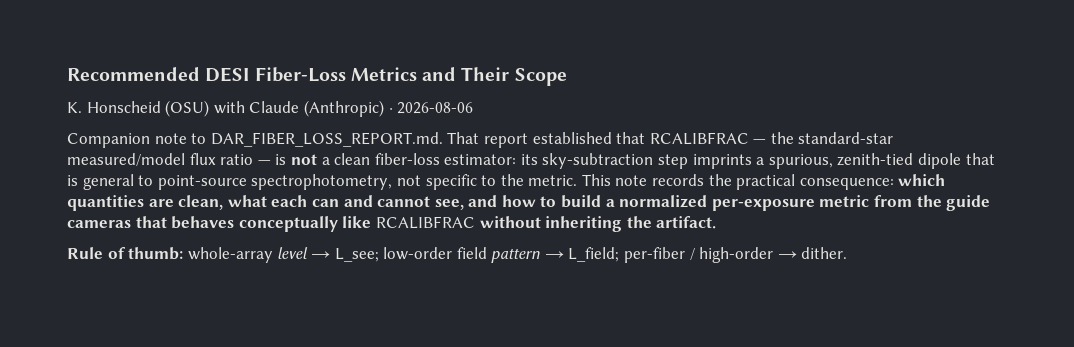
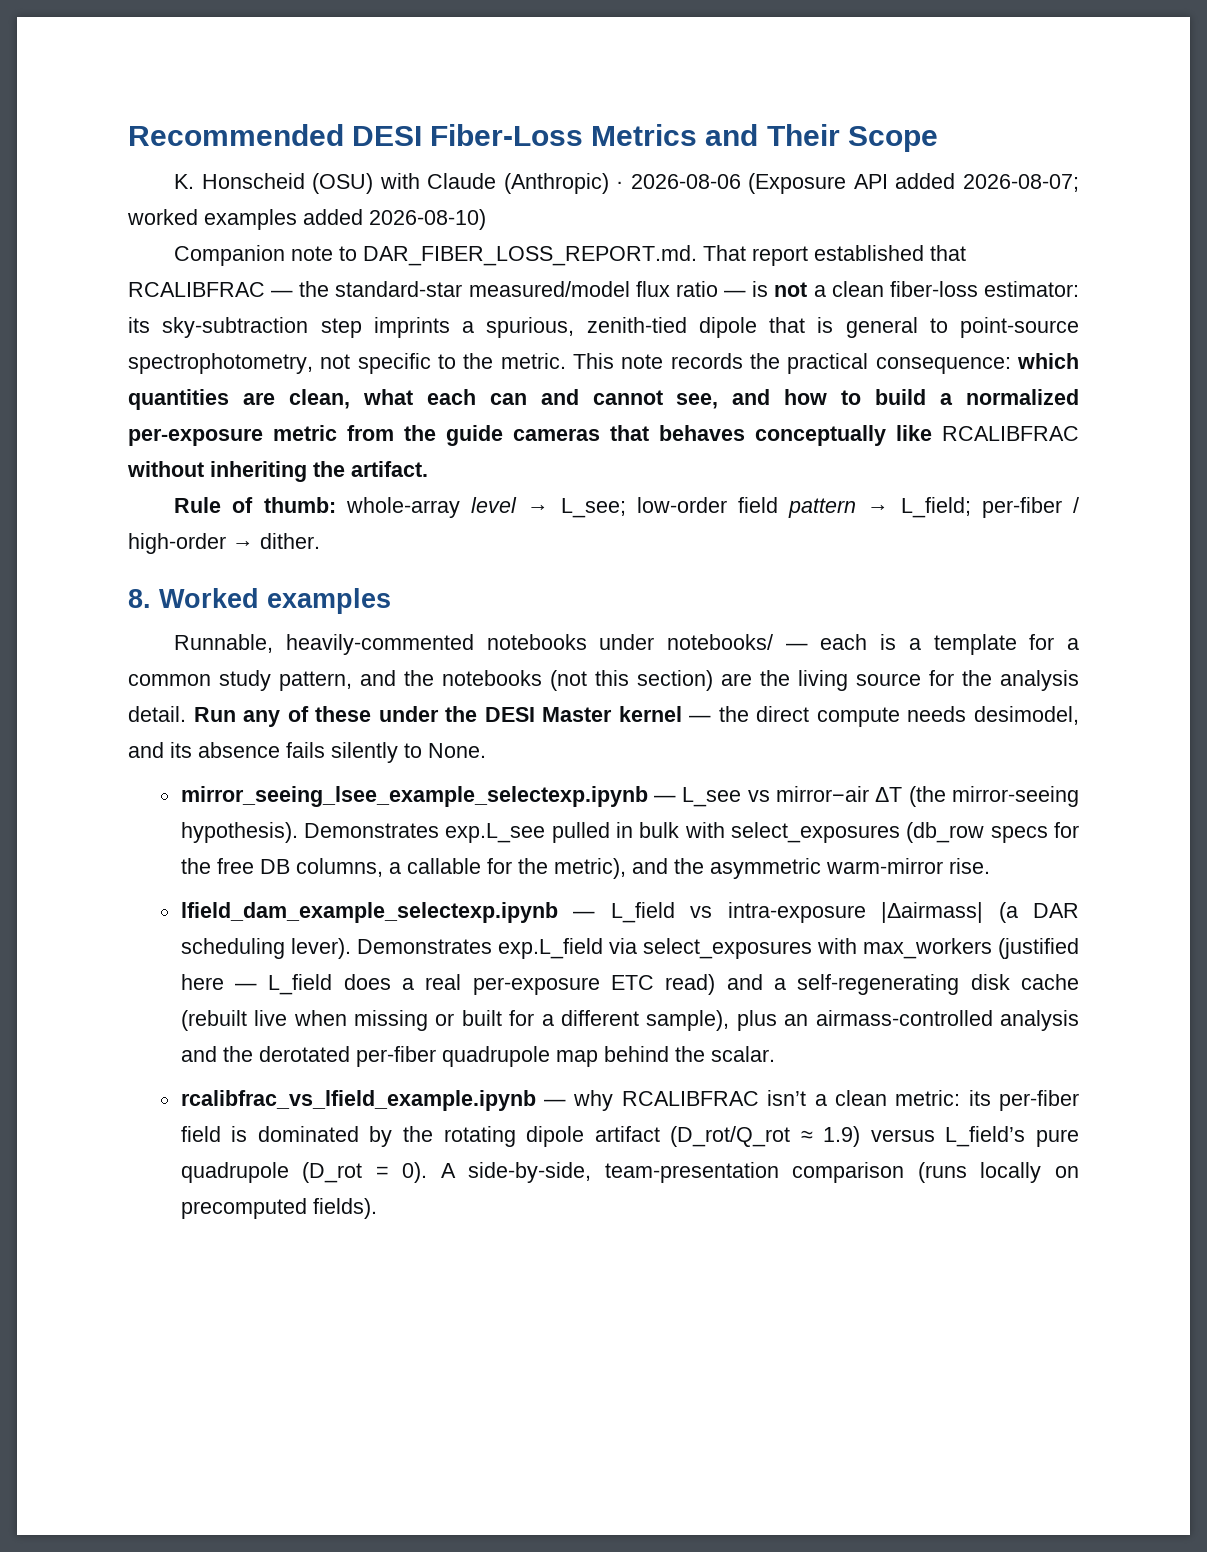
(474, 108) none -> [748,173,1080,194] [127,209,486,230] (Exposure API added 2026-08-07; worked examples added 2026-08-10)
(848, 253) none -> [128,588,391,614] [174,634,1079,655] [128,670,1079,691] [128,706,1079,727] [128,742,486,763] [180,786,1079,807] [180,822,1079,843] [180,858,990,879] [180,902,1079,923] [180,938,1079,959] [180,974,1080,995] [180,1010,1079,1031] [180,1046,775,1067] [180,1090,1079,1111] [180,1126,1079,1147] [180,1162,1079,1183] [180,1198,377,1219] // 8. Worked examples // Runnable, heavily-commented notebooks under notebooks/ — each is a template for a common study pattern, and the notebooks (not this section) are the living source for the analysis detail. Run any of these under the DESI Master kernel — the direct compute needs desimodel, and its absence fails silently to None. // mirror_seeing_lsee_example_selectexp.ipynb — L_see vs mirror−air ΔT (the mirror-seeing hypothesis). Demonstrates exp.L_see pulled in bulk with select_exposures (db_row specs for the free DB columns, a callable for the metric), and the asymmetric warm-mirror rise. // lfield_dam_example_selectexp.ipynb — L_field vs intra-exposure |Δairmass| (a DAR scheduling lever). Demonstrates exp.L_field via select_exposures with max_workers (justified here — L_field does a real per-exposure ETC read) and a self-regenerating disk cache (rebuilt live when missing or built for a different sample), plus an airmass-controlled analysis and the derotated per-fiber quadrupole map behind the scalar. // rcalibfrac_vs_lfield_example.ipynb — why RCALIBFRAC isn’t a clean metric: its per-fiber field is dominated by the rotating dipole artifact (D_rot/Q_rot ≈ 1.9) versus L_field’s pure quadrupole (D_rot = 0). A side-by-side, team-presentation comparison (runs locally on precomputed fields).

